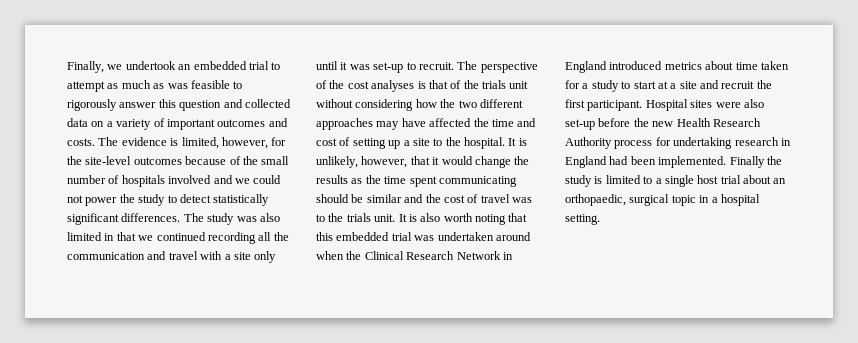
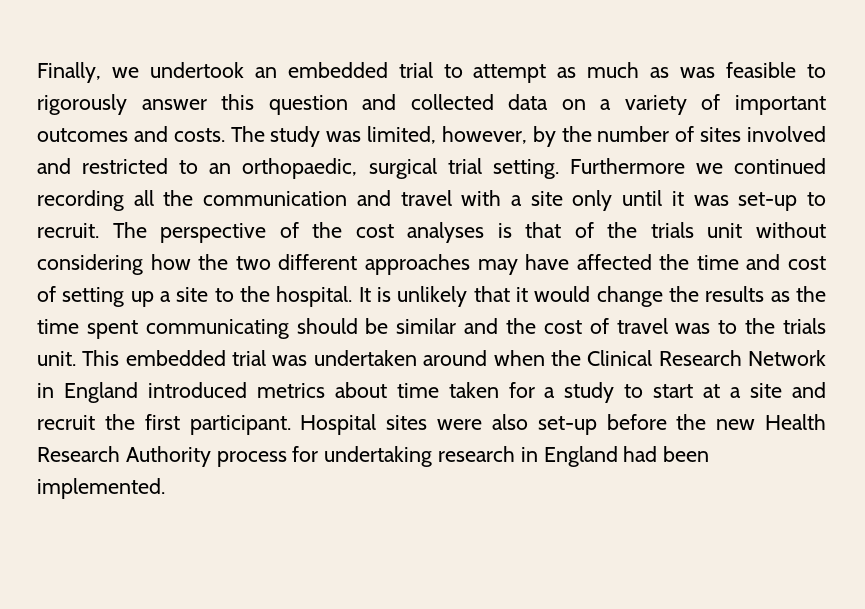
[121,137,287,149] [67,156,290,165] evidence is limited, however, for the site-level outcomes because of the small -> [270,126,592,147] study was limited, however, by the
[121,175,165,187] hospitals -> [700,127,742,142] sites
[234,175,282,184] [67,194,270,206] [67,213,280,225] [67,232,136,241] we could not power the study to detect statistically significant differences. The study was also limited in that -> [82,158,685,179] restricted to an orthopaedic, surgical trial setting. Furthermore
[316,156,408,168] unlikely, however, -> [397,286,468,307] unlikely
[398,213,528,225] [316,232,333,241] It is also worth noting that this -> [82,350,120,366] This
[729,156,782,168] [565,175,787,187] [565,194,760,206] [565,214,600,225] Finally the study is limited to a single host trial about an orthopaedic, surgical topic in a hospital setting. -> (165, 488) none

